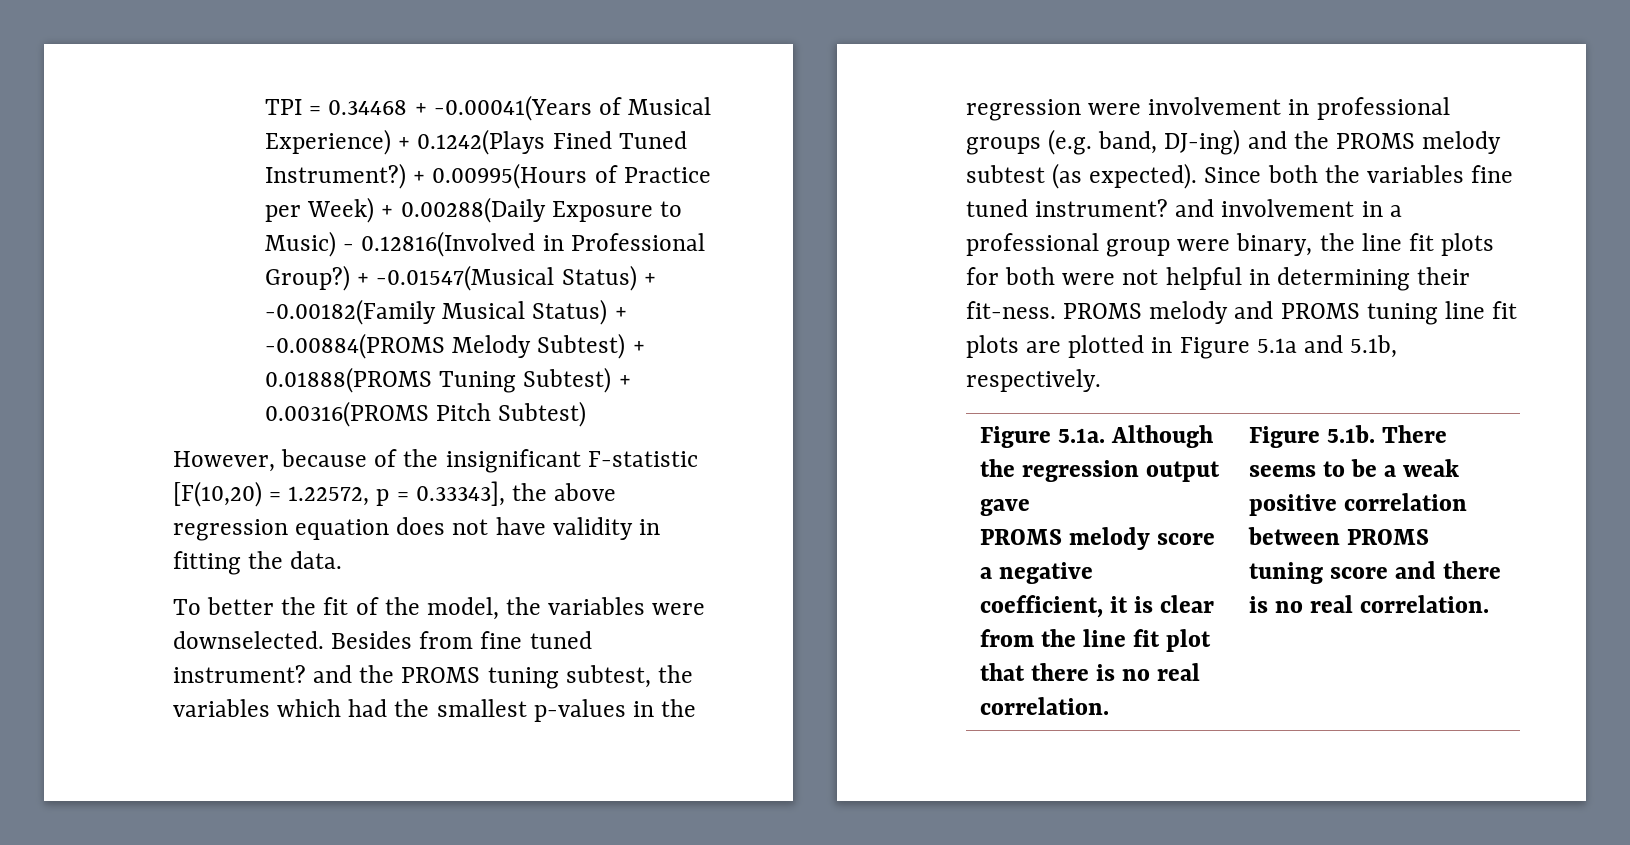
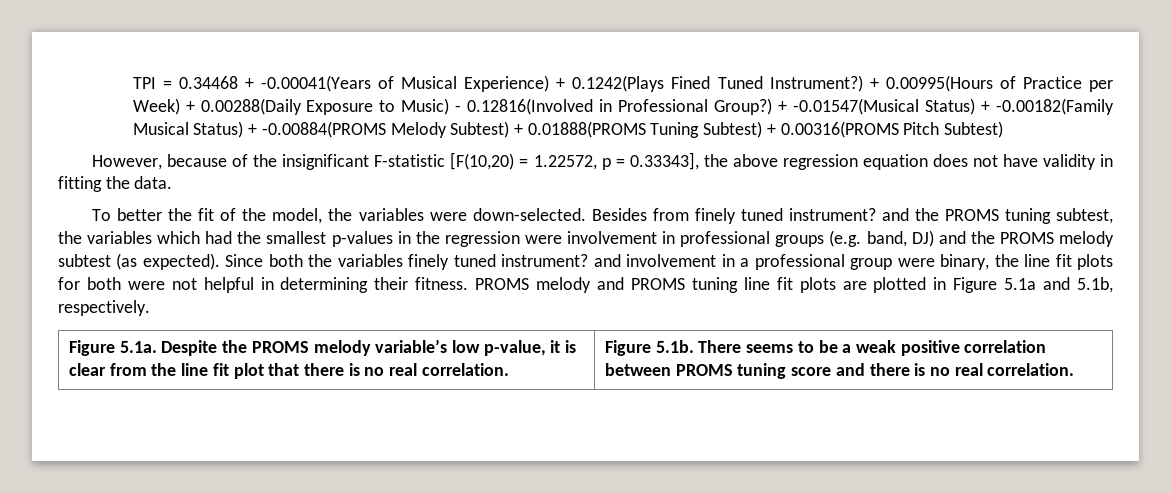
[173,631,324,649] downselected. -> [472,208,586,221] down-selected.
[480,631,523,649] fine -> [694,208,736,224] finely
[1164,129,1241,155] DJ-ing) -> [911,230,934,247] DJ)
[1471,165,1514,183] fine -> [408,254,450,270] finely
[966,301,1056,319] fit-ness. -> [415,277,469,290] fitness.
[1110,425,1213,448] [979,459,1220,482] [979,499,1030,516] [979,527,1215,550] [979,562,1093,584] [979,595,1103,618] Although the regression output gave // PROMS melody score a negative coefficient, -> [161,339,546,356] Despite the PROMS melody variable’s low p-value,

